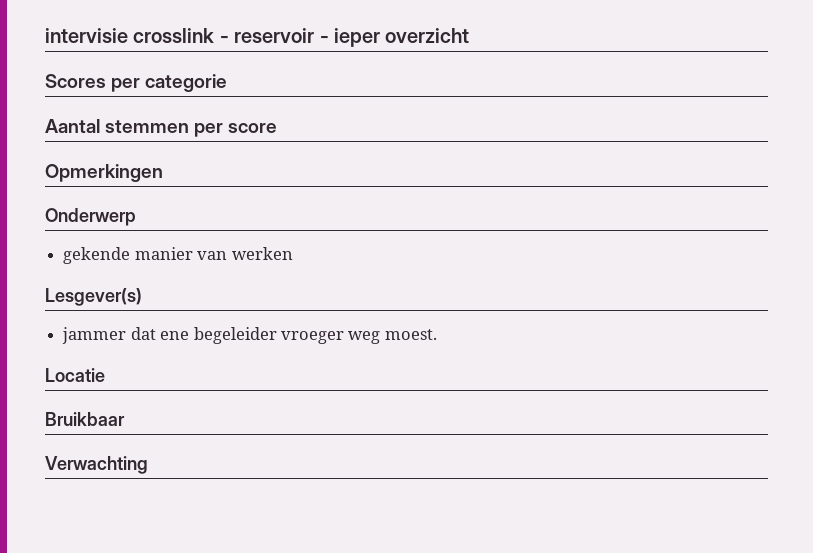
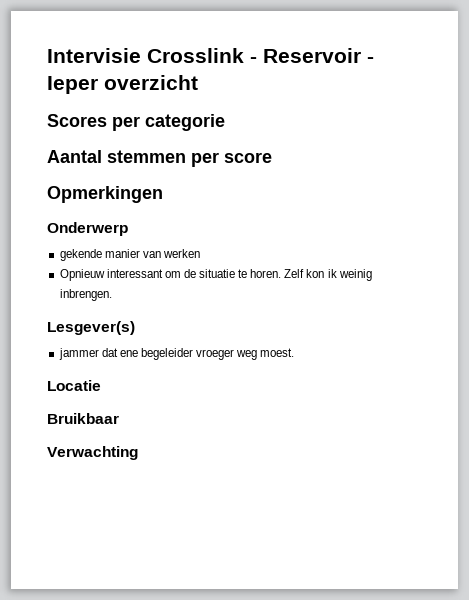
[45,28,380,47] intervisie crosslink - reservoir - ieper -> [47,48,374,63] [47,76,98,94] Intervisie Crosslink - Reservoir - Ieper
(293, 253) none -> [59,269,372,281] [59,289,112,301] // Opnieuw interessant om de situatie te horen. Zelf kon ik weinig inbrengen.

